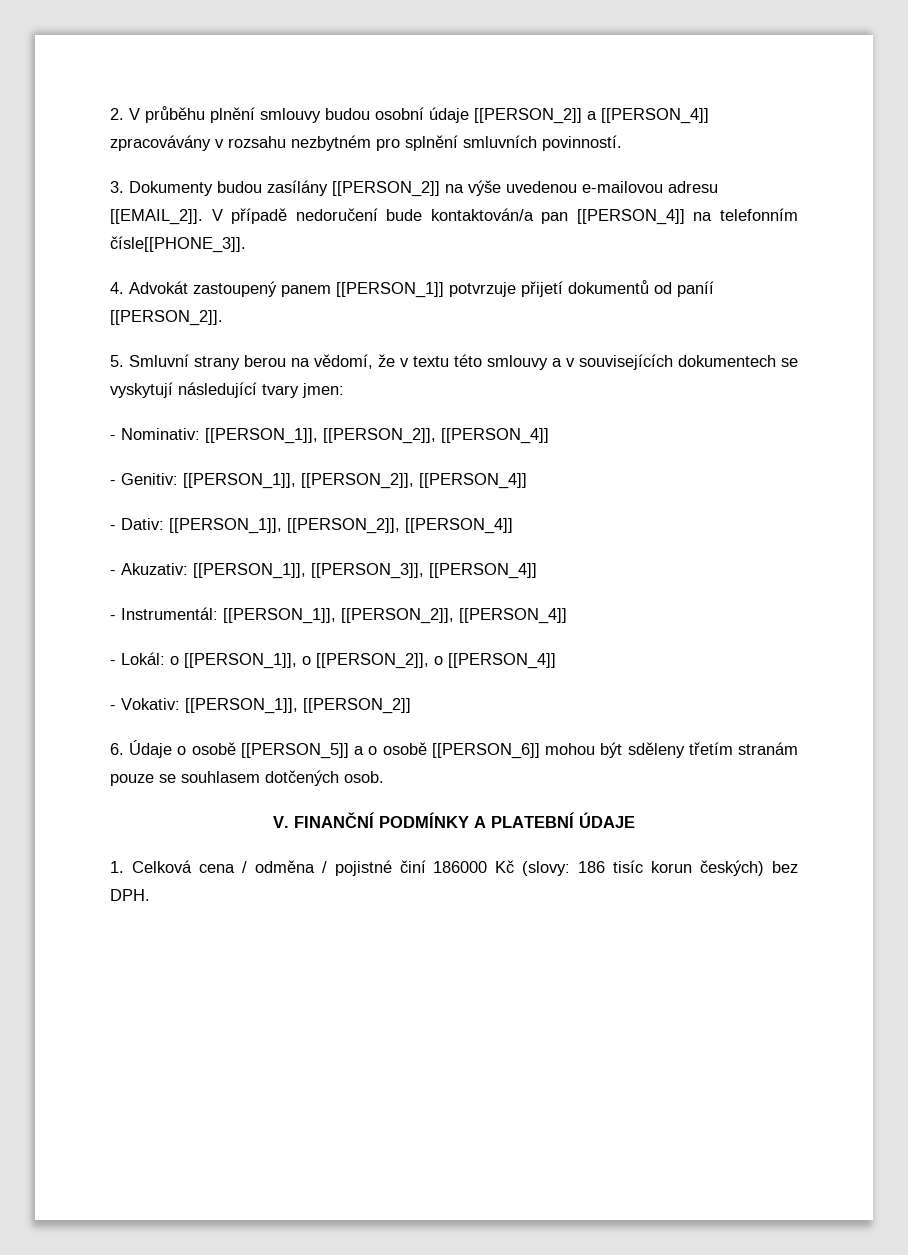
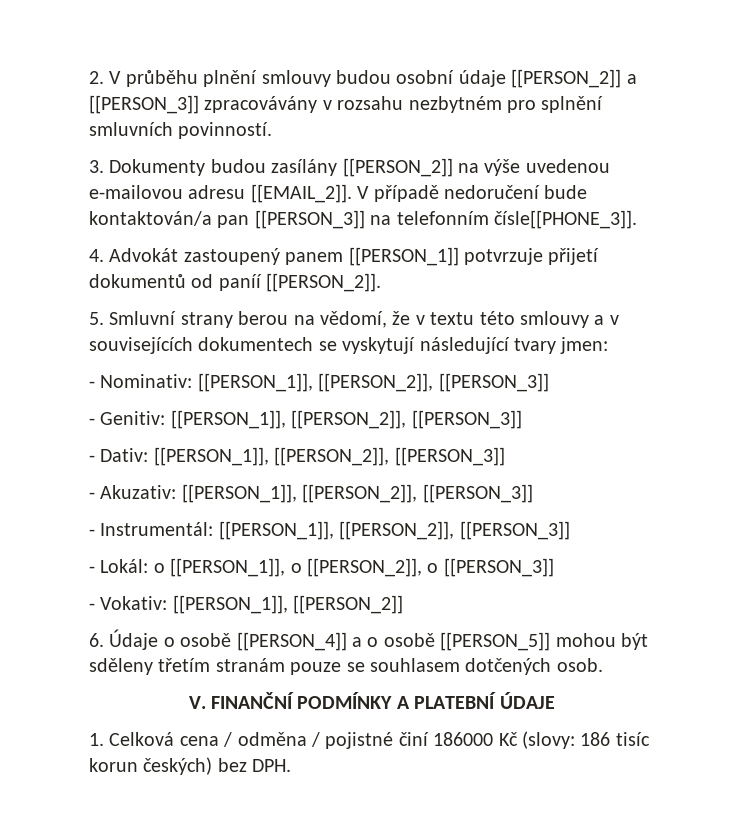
[601,108,709,124] [[PERSON_4]] -> [89,95,199,114] [[PERSON_3]]
[576,209,685,225] [[PERSON_4]] -> [254,210,365,229] [[PERSON_3]]
[441,428,549,444] [[PERSON_4]] -> [438,373,549,392] [[PERSON_3]]
[419,473,527,489] [[PERSON_4]] -> [411,410,522,429] [[PERSON_3]]
[405,518,513,534] [[PERSON_4]] -> [394,447,505,466] [[PERSON_3]]
[311,563,537,579] [[PERSON_3]], [[PERSON_4]] -> [302,484,533,503] [[PERSON_2]], [[PERSON_3]]
[459,608,567,624] [[PERSON_4]] -> [459,521,570,540] [[PERSON_3]]
[448,653,556,669] [[PERSON_4]] -> [443,558,554,577] [[PERSON_3]]
[240,743,349,759] [[PERSON_5]] -> [236,632,347,651] [[PERSON_4]]
[431,743,540,759] [[PERSON_6]] -> [440,632,551,651] [[PERSON_5]]

